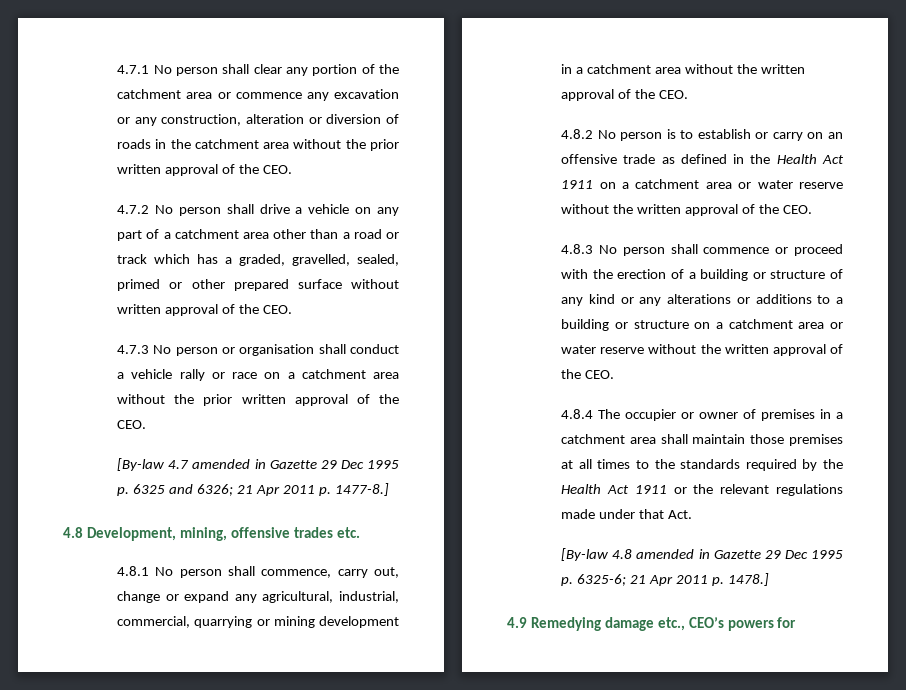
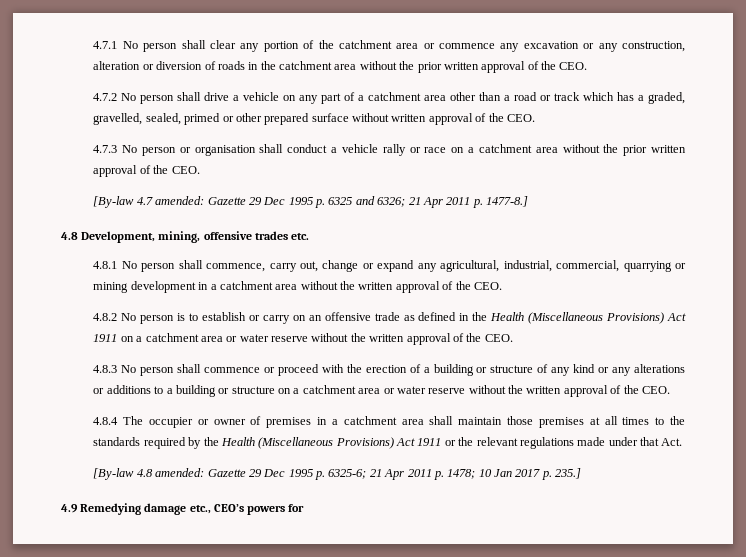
[192,459,266,469] amended in -> [155,196,205,205] amended:
(817, 159) none -> [528,312,665,324] (Miscellaneous Provisions)
(602, 489) none -> [258,437,394,449] (Miscellaneous Provisions)
[636,549,710,559] amended in -> [155,468,205,477] amended:
[727,573,769,586] 1478.] -> [447,468,582,480] 1478; 10 Jan 2017 p. 235.]

